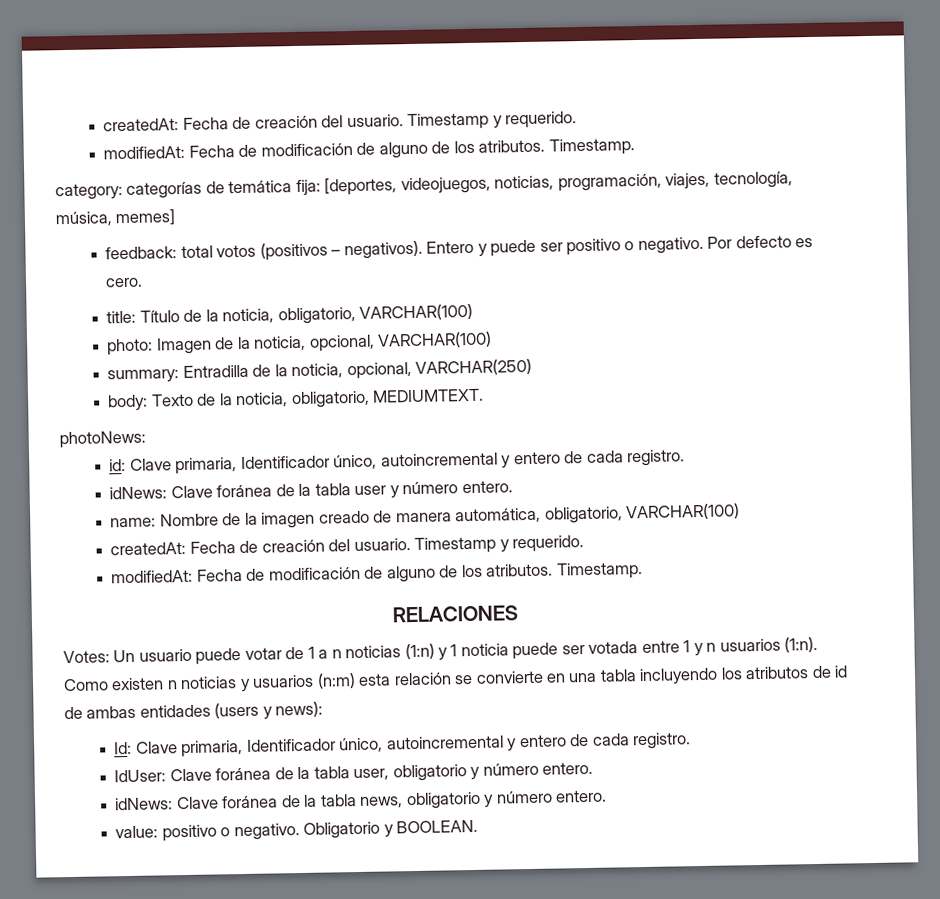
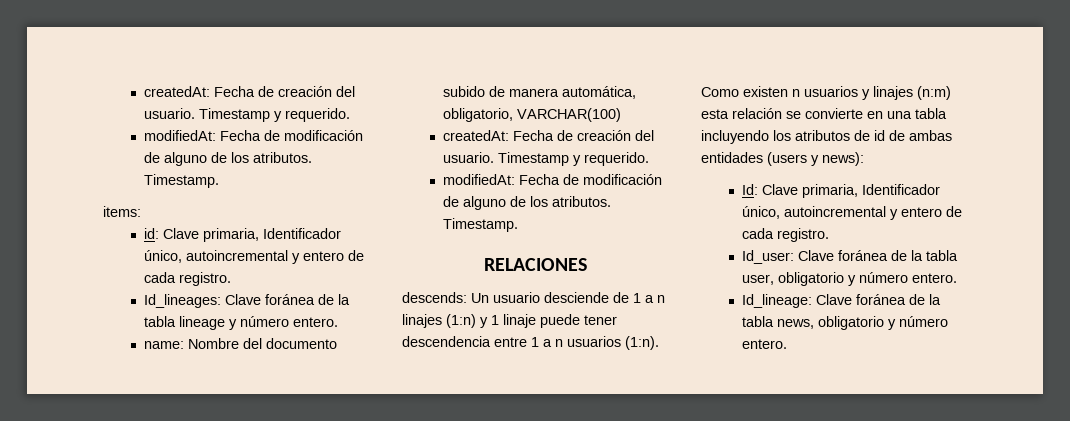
[55,171,793,201] [55,209,177,227] [105,235,814,261] [105,277,144,288] [106,303,474,325] [107,331,493,356] [107,358,533,384] [107,388,485,412] [59,430,146,449] category: categorías de temática fija: [deportes, videojuegos, noticias, programación, viajes, tecnología, música, memes] // feedback: total votos (positivos – negativos). Entero y puede ser positivo o negativo. Por defecto es cero. // title: Título de la noticia, obligatorio, VARCHAR(100) // photo: Imagen de la noticia, opcional, VARCHAR(100) // summary: Entradilla de la noticia, opcional, VARCHAR(250) // body: Texto de la noticia, obligatorio, MEDIUMTEXT. // photoNews: -> [103,206,141,217] items:
[109,483,387,500] idNews: Clave foránea de la tabla user -> [144,294,351,308] [144,316,226,330] Id_lineages: Clave foránea de la tabla lineage
[222,510,370,529] de la imagen creado -> [243,338,338,349] [443,86,486,97] del documento subido
[63,650,110,664] Votes: -> [402,292,467,303] descends:
[195,647,282,665] puede votar -> [544,292,609,303] desciende
[345,645,402,659] noticias -> [402,314,442,328] linajes
[460,641,639,660] noticia puede ser votada -> [503,314,617,328] [402,336,491,347] linaje puede tener descendencia
[693,642,704,657] y -> [543,339,552,347] a
[180,674,315,693] noticias y usuarios -> [804,86,913,100] usuarios y linajes
[114,769,167,783] IdUser: -> [742,250,795,264] Id_user:
[115,797,174,811] idNews: -> [742,294,813,308] Id_lineage:
[115,819,479,842] // value: positivo o negativo. Obligatorio y BOOLEAN. -> (788, 344) none

